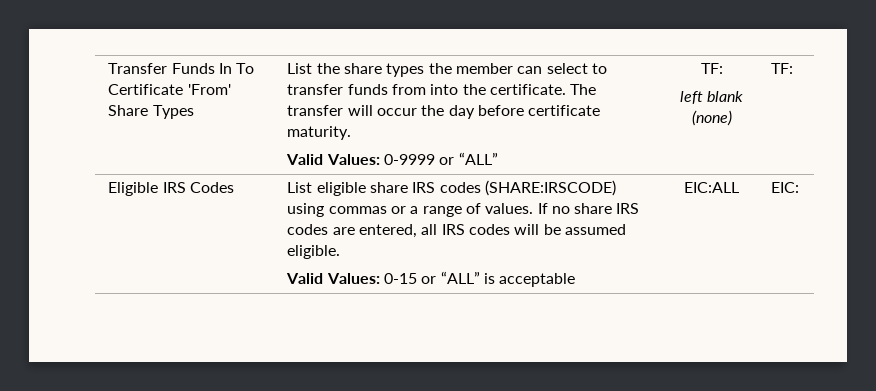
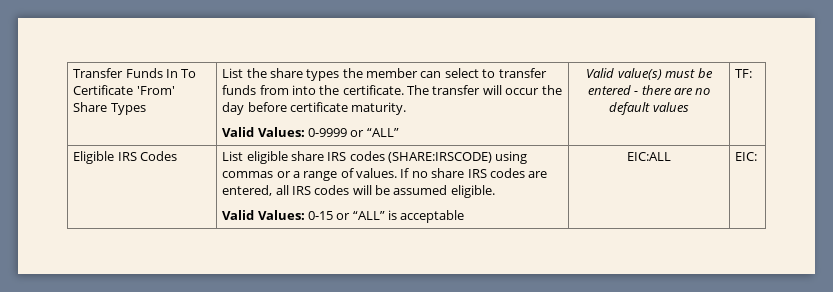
[700,63,723,74] [679,91,744,104] [691,110,732,126] TF: // left blank (none) -> [586,68,713,80] [587,85,711,95] [609,102,689,115] Valid value(s) must be entered - there are no default values

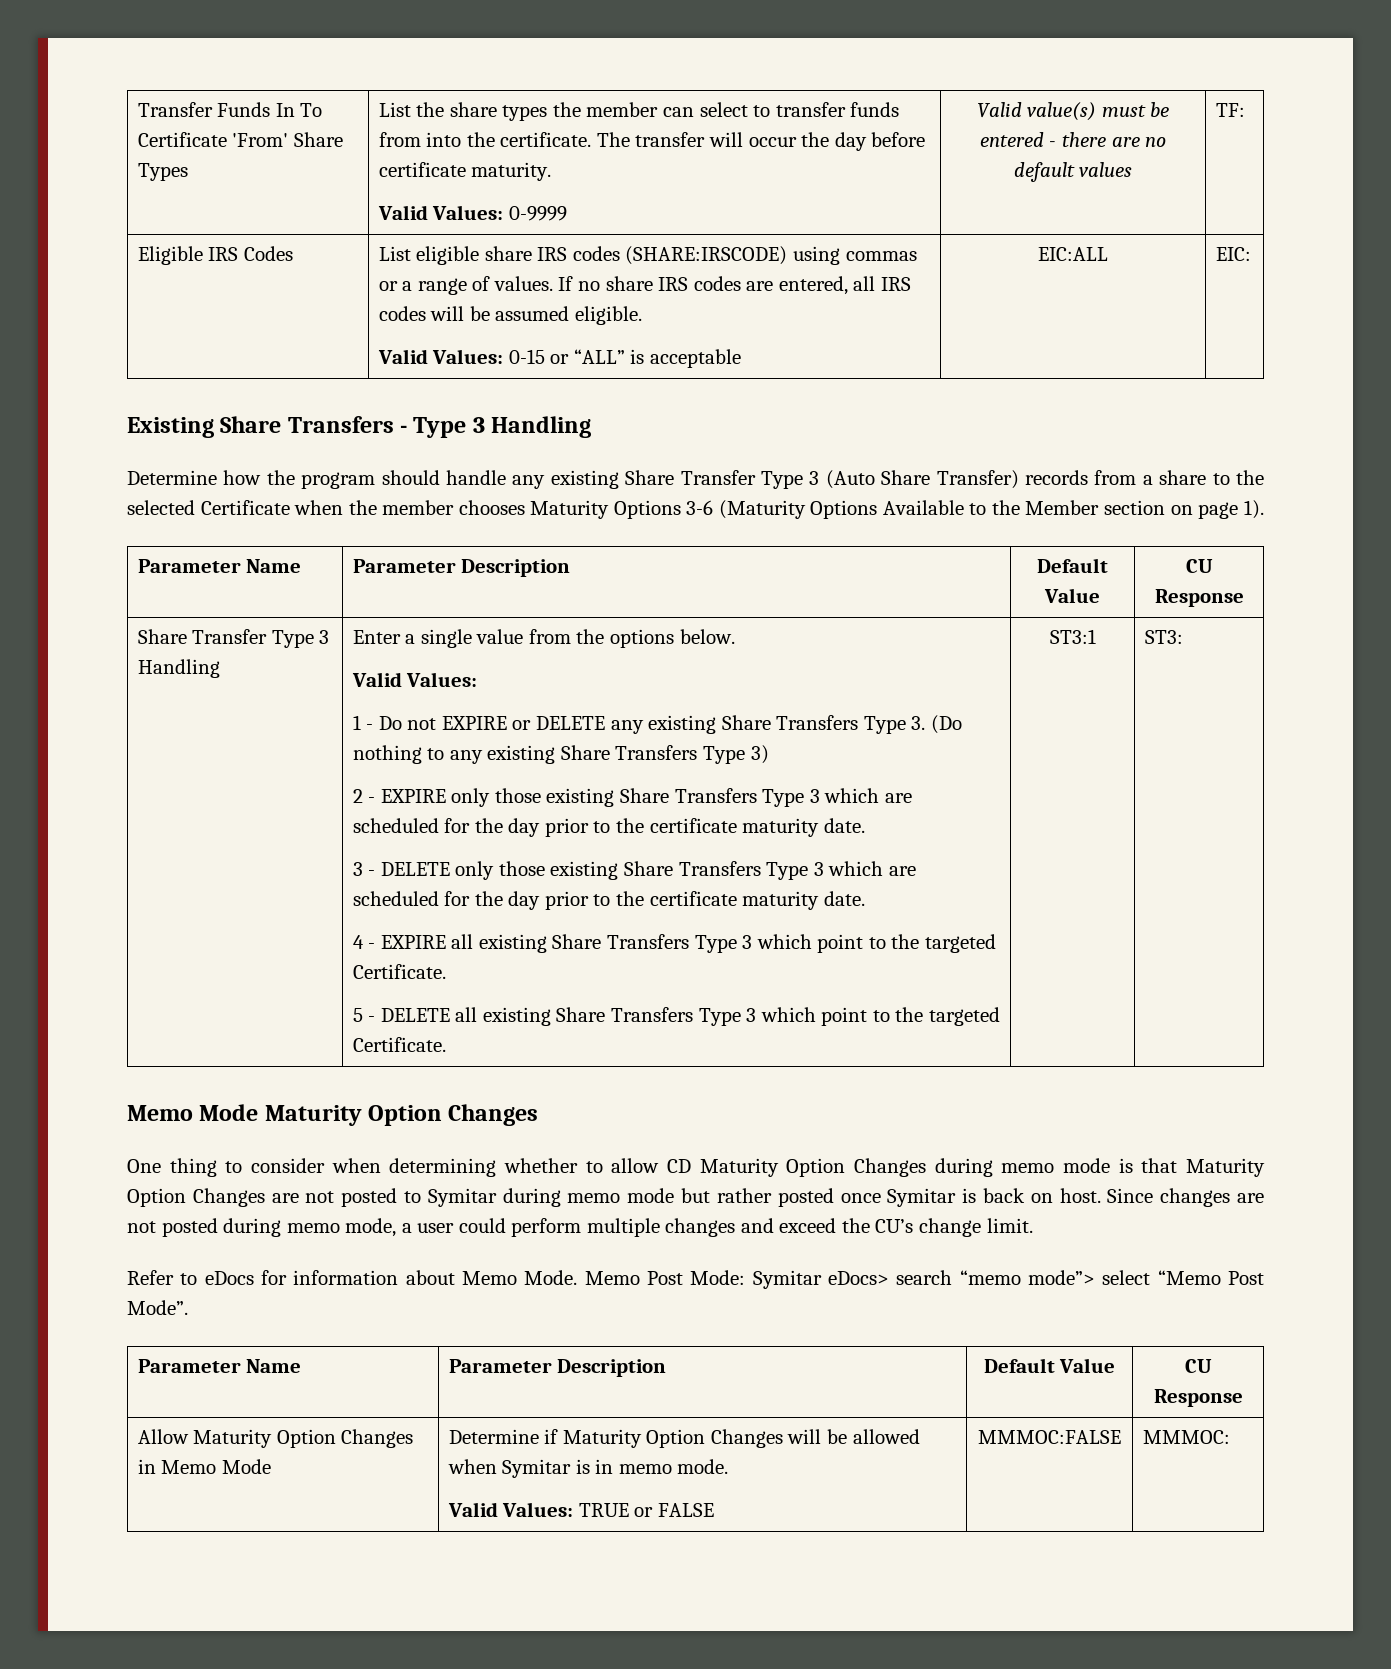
[350,128,399,137] or “ALL” -> (567, 213) none
(758, 156) none -> [127,416,592,438] [127,470,1264,489] [127,500,1264,519] [137,559,302,573] [352,559,571,577] [1037,558,1108,573] [1044,588,1100,603] [1185,559,1213,573] [1154,589,1244,607] [137,629,330,648] [137,659,220,678] [352,629,735,648] [351,672,478,687] [352,715,962,734] [352,745,769,764] [352,788,912,807] [352,818,865,837] [352,861,916,880] [352,891,865,910] [352,934,996,953] [352,964,446,979] [352,1007,1000,1026] [352,1037,446,1052] [1049,629,1096,644] [1144,630,1183,644] [127,1104,539,1126] [127,1158,1265,1177] [127,1188,1265,1207] [127,1218,1033,1237] [127,1270,1265,1289] [127,1300,188,1315] [137,1359,302,1373] [448,1359,667,1377] [983,1358,1116,1373] [1184,1359,1212,1373] [1153,1389,1243,1407] [137,1429,414,1448] [137,1459,271,1474] [448,1429,920,1448] [447,1459,729,1478] [447,1502,714,1517] [978,1430,1121,1444] [1142,1430,1230,1444] // Existing Share Transfers - Type 3 Handling // Determine how the program should handle any existing Share Transfer Type 3 (Auto Share Transfer) records from a share to the selected Certificate when the member chooses Maturity Options 3-6 (Maturity Options Available to the Member section on page 1). // Parameter Name | Parameter Description | Default Value | CU Response // Share Transfer Type 3 Handling | Enter a single value from the options below. // Valid Values: // 1 - Do not EXPIRE or DELETE any existing Share Transfers Type 3. (Do nothing to any existing Share Transfers Type 3) // 2 - EXPIRE only those existing Share Transfers Type 3 which are scheduled for the day prior to the certificate maturity date. // 3 - DELETE only those existing Share Transfers Type 3 which are scheduled for the day prior to the certificate maturity date. // 4 - EXPIRE all existing Share Transfers Type 3 which point to the targeted Certificate. // 5 - DELETE all existing Share Transfers Type 3 which point to the targeted Certificate. | ST3:1 | ST3: // Memo Mode Maturity Option Changes // One thing to consider when determining whether to allow CD Maturity Option Changes during memo mode is that Maturity Option Changes are not posted to Symitar during memo mode but rather posted once Symitar is back on host. Since changes are not posted during memo mode, a user could perform multiple changes and exceed the CU’s change limit. // Refer to eDocs for information about Memo Mode. Memo Post Mode: Symitar eDocs> search “memo mode”> select “Memo Post Mode”. // Parameter Name | Parameter Description | Default Value | CU Response // Allow Maturity Option Changes in Memo Mode | Determine if Maturity Option Changes will be allowed when Symitar is in memo mode. // Valid Values: TRUE or FALSE | MMMOC:FALSE | MMMOC:

